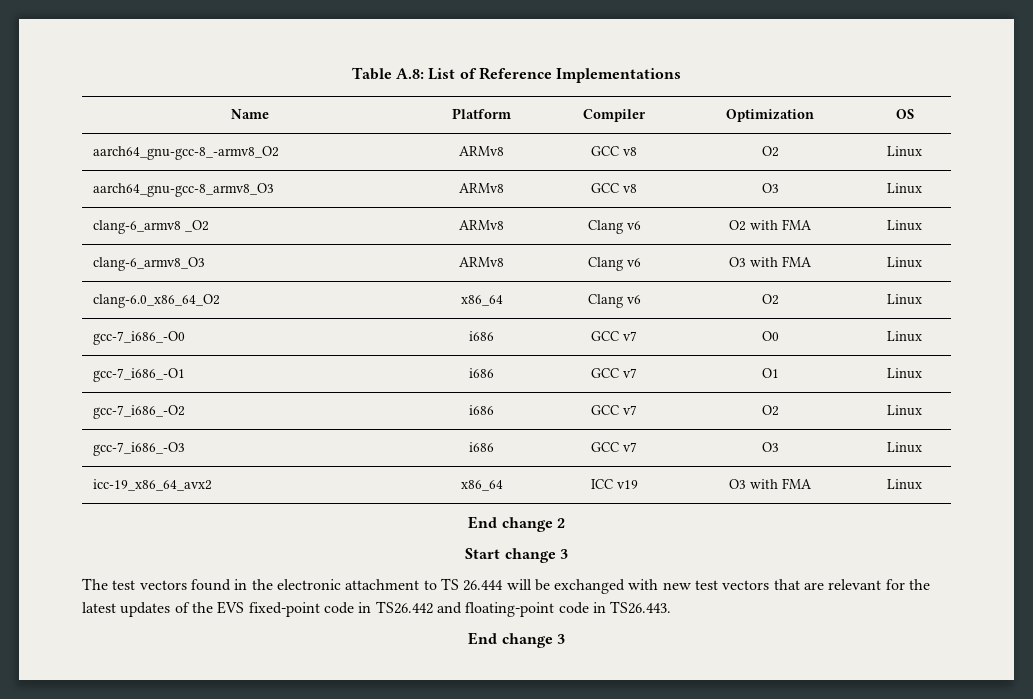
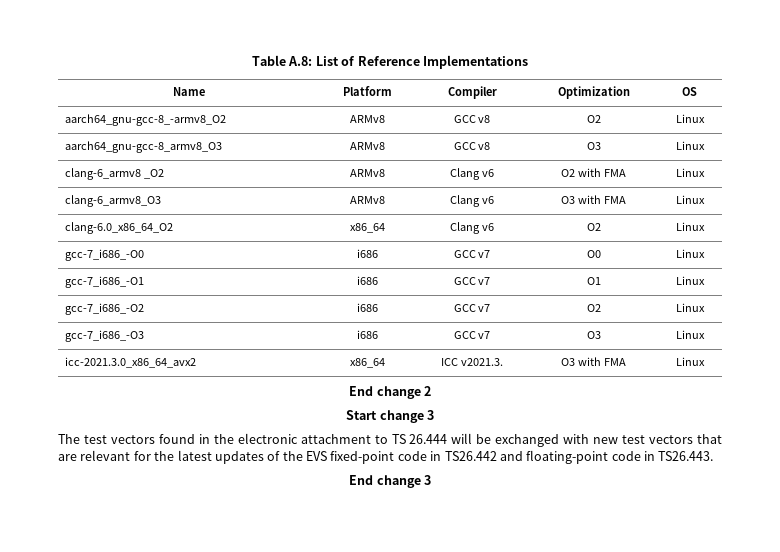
[92,479,212,491] icc-19_x86_64_avx2 -> [64,357,196,368] icc-2021.3.0_x86_64_avx2
[616,480,638,489] v19 -> [460,358,503,366] v2021.3.

